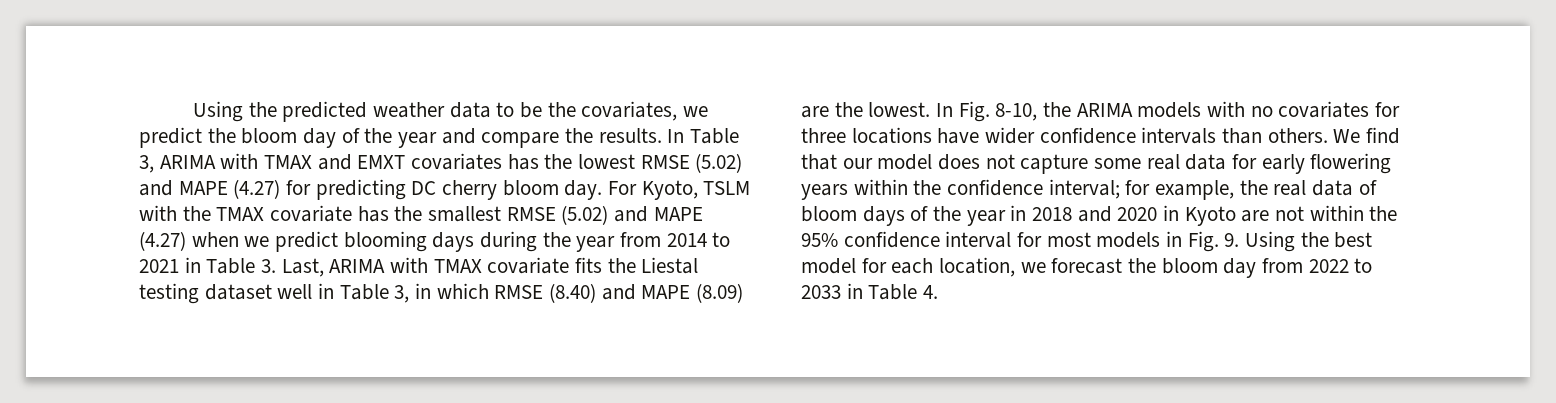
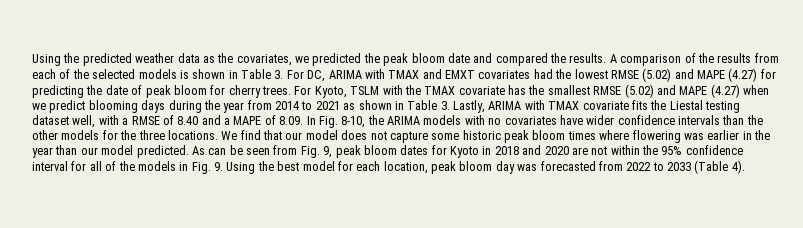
[496,102,542,118] to be -> [202,56,215,63] as
[139,127,740,148] [139,155,154,173] predict the bloom day of the year and compare the results. In Table 3, -> [312,53,779,66] [32,69,326,82] predicted the peak bloom date and compared the results. A comparison of the results from each of the selected models is shown in Table 3. For DC,
[507,154,539,170] has -> [533,69,553,79] had
[411,180,603,200] DC cherry bloom day. -> [86,85,291,98] the date of peak bloom for cherry trees.
[184,257,324,277] in Table 3. Last, -> [343,100,485,113] as shown in Table 3. Lastly,
[277,283,744,303] [801,102,931,118] well in Table 3, in which RMSE (8.40) and MAPE (8.09) are the lowest. -> [72,115,304,128] well, with a RMSE of 8.40 and a MAPE of 8.09.
[1375,102,1401,117] [801,127,932,144] for three locations -> (557, 120) none
[1267,128,1328,143] others. -> [746,115,763,125] [32,130,218,140] the other models for the three locations.
[1146,153,1392,174] [801,179,1377,200] [801,206,1006,226] real data for early flowering years within the confidence interval; for example, the real data of bloom days of the year -> [462,130,770,143] [32,145,479,158] historic peak bloom times where flowering was earlier in the year than our model predicted. As can be seen from Fig. 9, peak bloom dates for Kyoto
[1163,205,1236,226] in Kyoto -> (569, 150) none
[1046,232,1091,247] most -> [89,161,135,171] all of the
[1020,258,1257,278] we forecast the bloom day -> [431,161,596,174] peak bloom day was forecasted
[846,283,939,300] in Table 4. -> [694,160,745,174] (Table 4).

